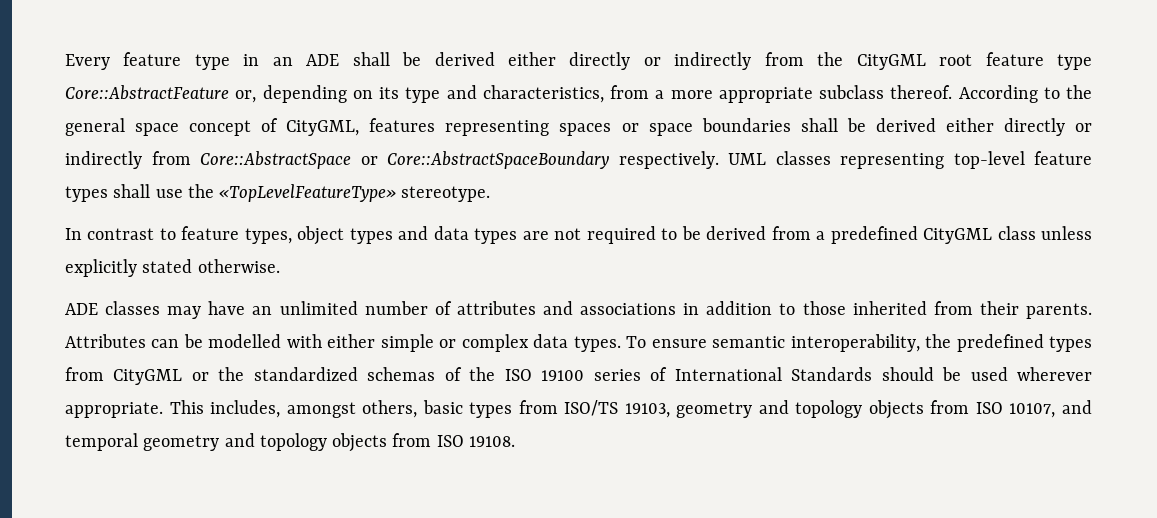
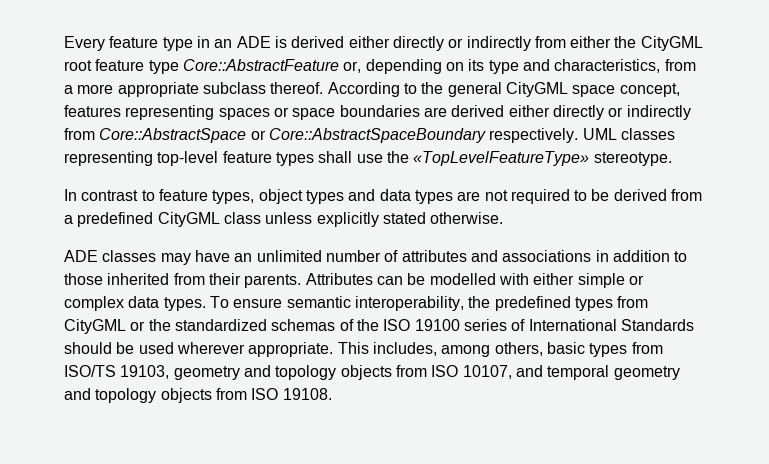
[352,52,804,70] shall be derived either directly or indirectly from -> [274,36,612,51] is derived either directly or indirectly from either
[135,118,360,136] space concept of CityGML, -> [505,82,680,97] CityGML space concept,
[800,118,866,132] shall be -> [423,107,447,117] are
[286,402,356,418] amongst -> [441,345,491,357] among

